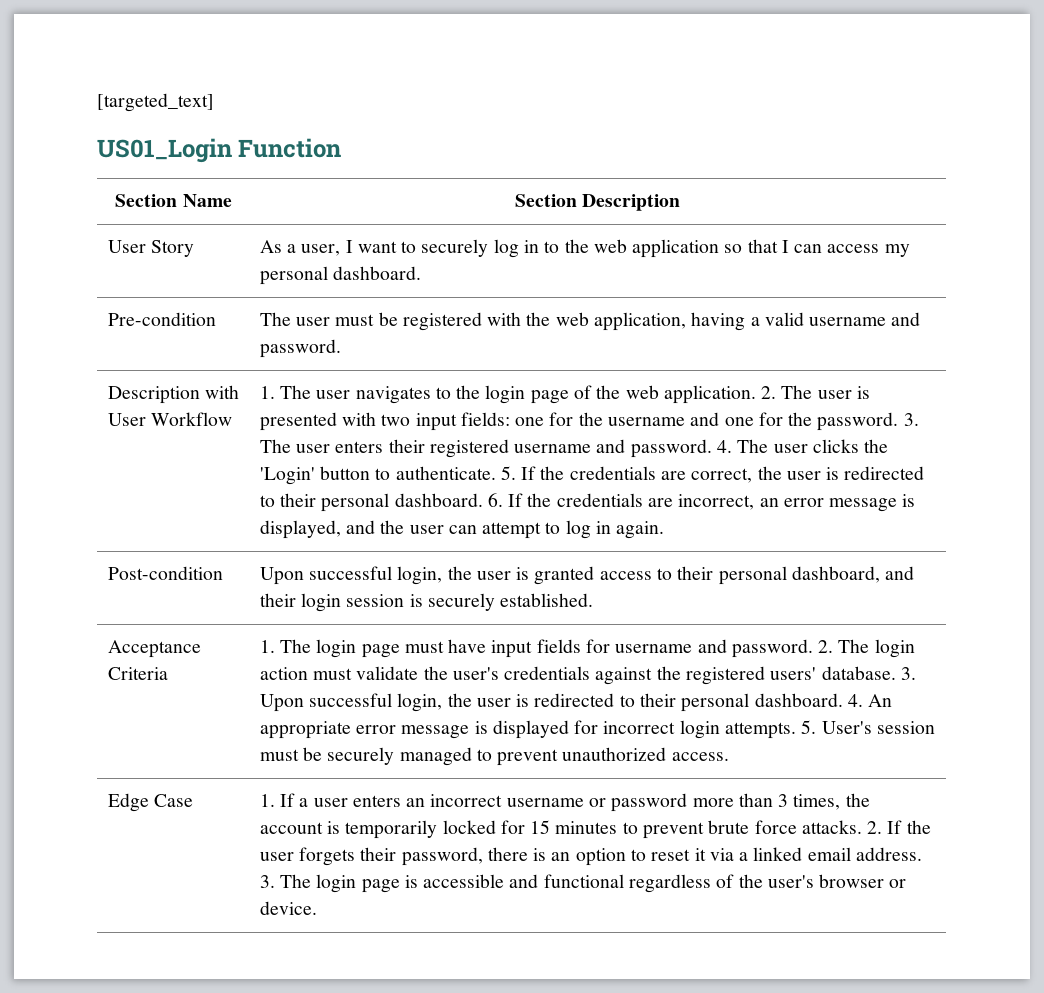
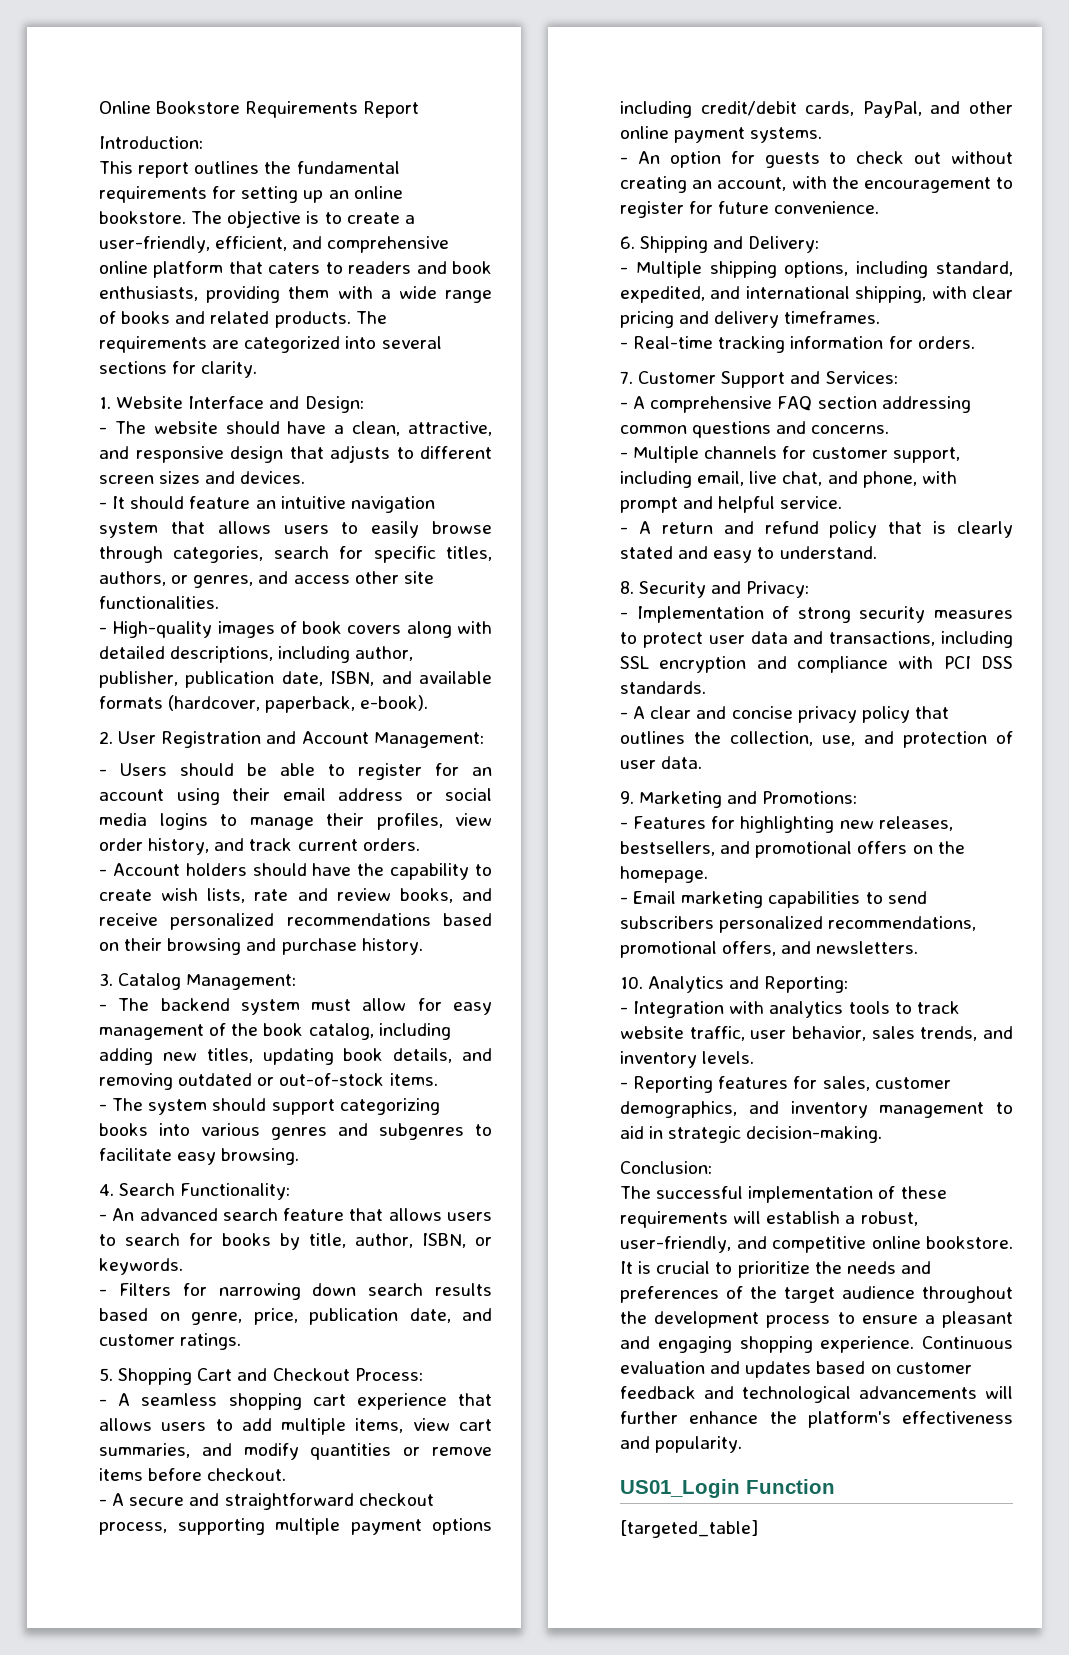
[97,93,214,112] [97,138,342,163] [115,194,232,207] [514,194,681,211] [107,240,195,257] [259,239,910,258] [259,266,422,285] [107,312,216,326] [259,312,921,331] [259,339,341,358] [107,385,240,404] [107,412,233,426] [259,385,870,404] [259,412,919,431] [259,439,889,458] [259,466,925,485] [259,493,916,512] [259,520,665,539] [107,566,223,580] [259,566,915,585] [259,593,594,612] [107,640,201,658] [107,667,168,680] [259,639,915,658] [259,666,916,685] [259,693,893,712] [259,720,935,739] [259,747,729,766] [107,793,194,812] [259,793,870,812] [259,820,931,839] [259,847,922,866] [259,874,907,893] [259,901,317,915] [targeted_text] // US01_Login Function // Section Name | Section Description // User Story | As a user, I want to securely log in to the web application so that I can access my personal dashboard. // Pre-condition | The user must be registered with the web application, having a valid username and password. // Description with User Workflow | 1. The user navigates to the login page of the web application. 2. The user is presented with two input fields: one for the username and one for the password. 3. The user enters their registered username and password. 4. The user clicks the 'Login' button to authenticate. 5. If the credentials are correct, the user is redirected to their personal dashboard. 6. If the credentials are incorrect, an error message is displayed, and the user can attempt to log in again. // Post-condition | Upon successful login, the user is granted access to their personal dashboard, and their login session is securely established. // Acceptance Criteria | 1. The login page must have input fields for username and password. 2. The login action must validate the user's credentials against the registered users' database. 3. Upon successful login, the user is redirected to their personal dashboard. 4. An appropriate error message is displayed for incorrect login attempts. 5. User's session must be securely managed to prevent unauthorized access. // Edge Case | 1. If a user enters an incorrect username or password more than 3 times, the account is temporarily locked for 15 minutes to prevent brute force attacks. 2. If the user forgets their password, there is an option to reset it via a linked email address. 3. The login page is accessible and functional regardless of the user's browser or device. -> [99,101,420,118] [99,136,203,149] [99,161,400,178] [99,186,403,203] [99,210,415,228] [99,236,450,253] [99,261,492,278] [99,286,493,303] [99,311,387,328] [99,336,442,353] [99,361,258,378] [99,396,364,413] [99,421,492,436] [99,445,492,463] [99,471,306,484] [99,496,435,513] [99,521,492,538] [99,546,492,563] [99,571,434,588] [99,596,219,609] [99,621,492,638] [99,646,414,663] [99,671,492,688] [99,695,429,713] [99,731,484,748] [99,763,492,780] [99,788,492,805] [99,813,492,830] [99,838,420,855] [99,863,493,880] [99,888,492,903] [99,913,492,930] [99,938,423,955] [99,973,297,990] [99,998,492,1015] [99,1023,451,1040] [99,1048,492,1065] [99,1073,438,1090] [99,1098,440,1115] [99,1123,492,1140] [99,1148,300,1165] [99,1183,291,1200] [99,1208,492,1221] [99,1233,492,1250] [99,1258,183,1275] [99,1283,492,1300] [99,1308,492,1325] [99,1333,242,1350] [99,1368,423,1385] [99,1393,493,1410] [99,1418,492,1435] [99,1443,493,1460] [99,1468,287,1481] [99,1493,434,1510] [99,1518,492,1535] [620,101,1013,118] [620,126,823,143] [620,151,1013,168] [620,176,1013,193] [620,201,880,218] [620,236,820,253] [620,261,1013,278] [620,286,1013,303] [620,311,881,328] [620,336,975,353] [620,371,898,388] [620,396,971,413] [620,421,890,438] [620,446,960,463] [620,471,957,488] [620,496,843,513] [620,521,1013,538] [620,546,877,563] [620,581,810,598] [620,606,1013,623] [620,631,1013,648] [620,656,1013,673] [620,681,706,694] [620,706,949,723] [620,731,1013,748] [620,756,703,769] [620,791,858,808] [620,816,953,833] [620,841,965,858] [620,866,708,883] [620,891,927,908] [620,916,977,933] [620,941,919,958] [620,976,849,993] [620,1001,960,1018] [620,1026,1013,1041] [620,1051,755,1068] [620,1076,951,1093] [620,1101,1013,1118] [620,1126,883,1143] [620,1161,712,1174] [620,1186,947,1203] [620,1211,918,1228] [620,1236,1013,1253] [620,1261,931,1278] [620,1286,1013,1303] [620,1311,1014,1328] [620,1336,1013,1353] [620,1361,972,1378] [620,1386,1013,1403] [620,1411,1013,1428] [620,1436,743,1453] [620,1479,835,1498] [620,1520,758,1538] Online Bookstore Requirements Report // Introduction: // This report outlines the fundamental requirements for setting up an online bookstore. The objective is to create a user-friendly, efficient, and comprehensive online platform that caters to readers and book enthusiasts, providing them with a wide range of books and related products. The requirements are categorized into several sections for clarity. // 1. Website Interface and Design: // - The website should have a clean, attractive, and responsive design that adjusts to different screen sizes and devices. // - It should feature an intuitive navigation system that allows users to easily browse through categories, search for specific titles, authors, or genres, and access other site functionalities. // - High-quality images of book covers along with detailed descriptions, including author, publisher, publication date, ISBN, and available formats (hardcover, paperback, e-book). // 2. User Registration and Account Management: // - Users should be able to register for an account using their email address or social media logins to manage their profiles, view order history, and track current orders. // - Account holders should have the capability to create wish lists, rate and review books, and receive personalized recommendations based on their browsing and purchase history. // 3. Catalog Management: // - The backend system must allow for easy management of the book catalog, including adding new titles, updating book details, and removing outdated or out-of-stock items. // - The system should support categorizing books into various genres and subgenres to facilitate easy browsing. // 4. Search Functionality: // - An advanced search feature that allows users to search for books by title, author, ISBN, or keywords. // - Filters for narrowing down search results based on genre, price, publication date, and customer ratings. // 5. Shopping Cart and Checkout Process: // - A seamless shopping cart experience that allows users to add multiple items, view cart summaries, and modify quantities or remove items before checkout. // - A secure and straightforward checkout process, supporting multiple payment options including credit/debit cards, PayPal, and other online payment systems. // - An option for guests to check out without creating an account, with the encouragement to register for future convenience. // 6. Shipping and Delivery: // - Multiple shipping options, including standard, expedited, and international shipping, with clear pricing and delivery timeframes. // - Real-time tracking information for orders. // 7. Customer Support and Services: // - A comprehensive FAQ section addressing common questions and concerns. // - Multiple channels for customer support, including email, live chat, and phone, with prompt and helpful service. // - A return and refund policy that is clearly stated and easy to understand. // 8. Security and Privacy: // - Implementation of strong security measures to protect user data and transactions, including SSL encryption and compliance with PCI DSS standards. // - A clear and concise privacy policy that outlines the collection, use, and protection of user data. // 9. Marketing and Promotions: // - Features for highlighting new releases, bestsellers, and promotional offers on the homepage. // - Email marketing capabilities to send subscribers personalized recommendations, promotional offers, and newsletters. // 10. Analytics and Reporting: // - Integration with analytics tools to track website traffic, user behavior, sales trends, and inventory levels. // - Reporting features for sales, customer demographics, and inventory management to aid in strategic decision-making. // Conclusion: // The successful implementation of these requirements will establish a robust, user-friendly, and competitive online bookstore. It is crucial to prioritize the needs and preferences of the target audience throughout the development process to ensure a pleasant and engaging shopping experience. Continuous evaluation and updates based on customer feedback and technological advancements will further enhance the platform's effectiveness and popularity. // US01_Login Function // [targeted_table]

